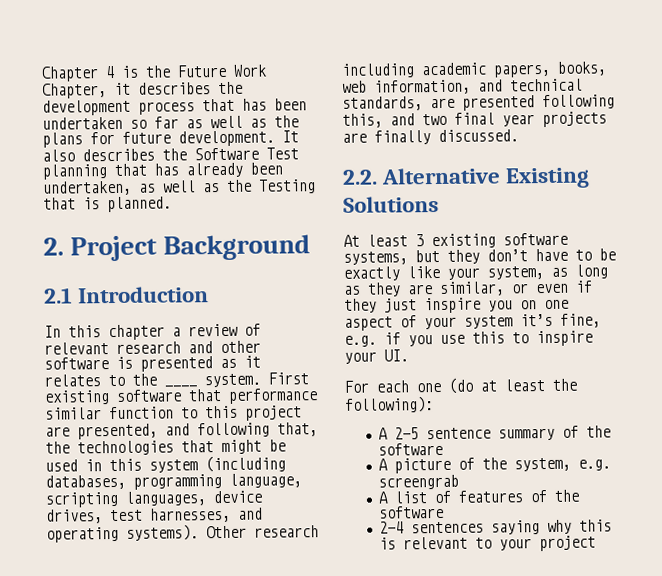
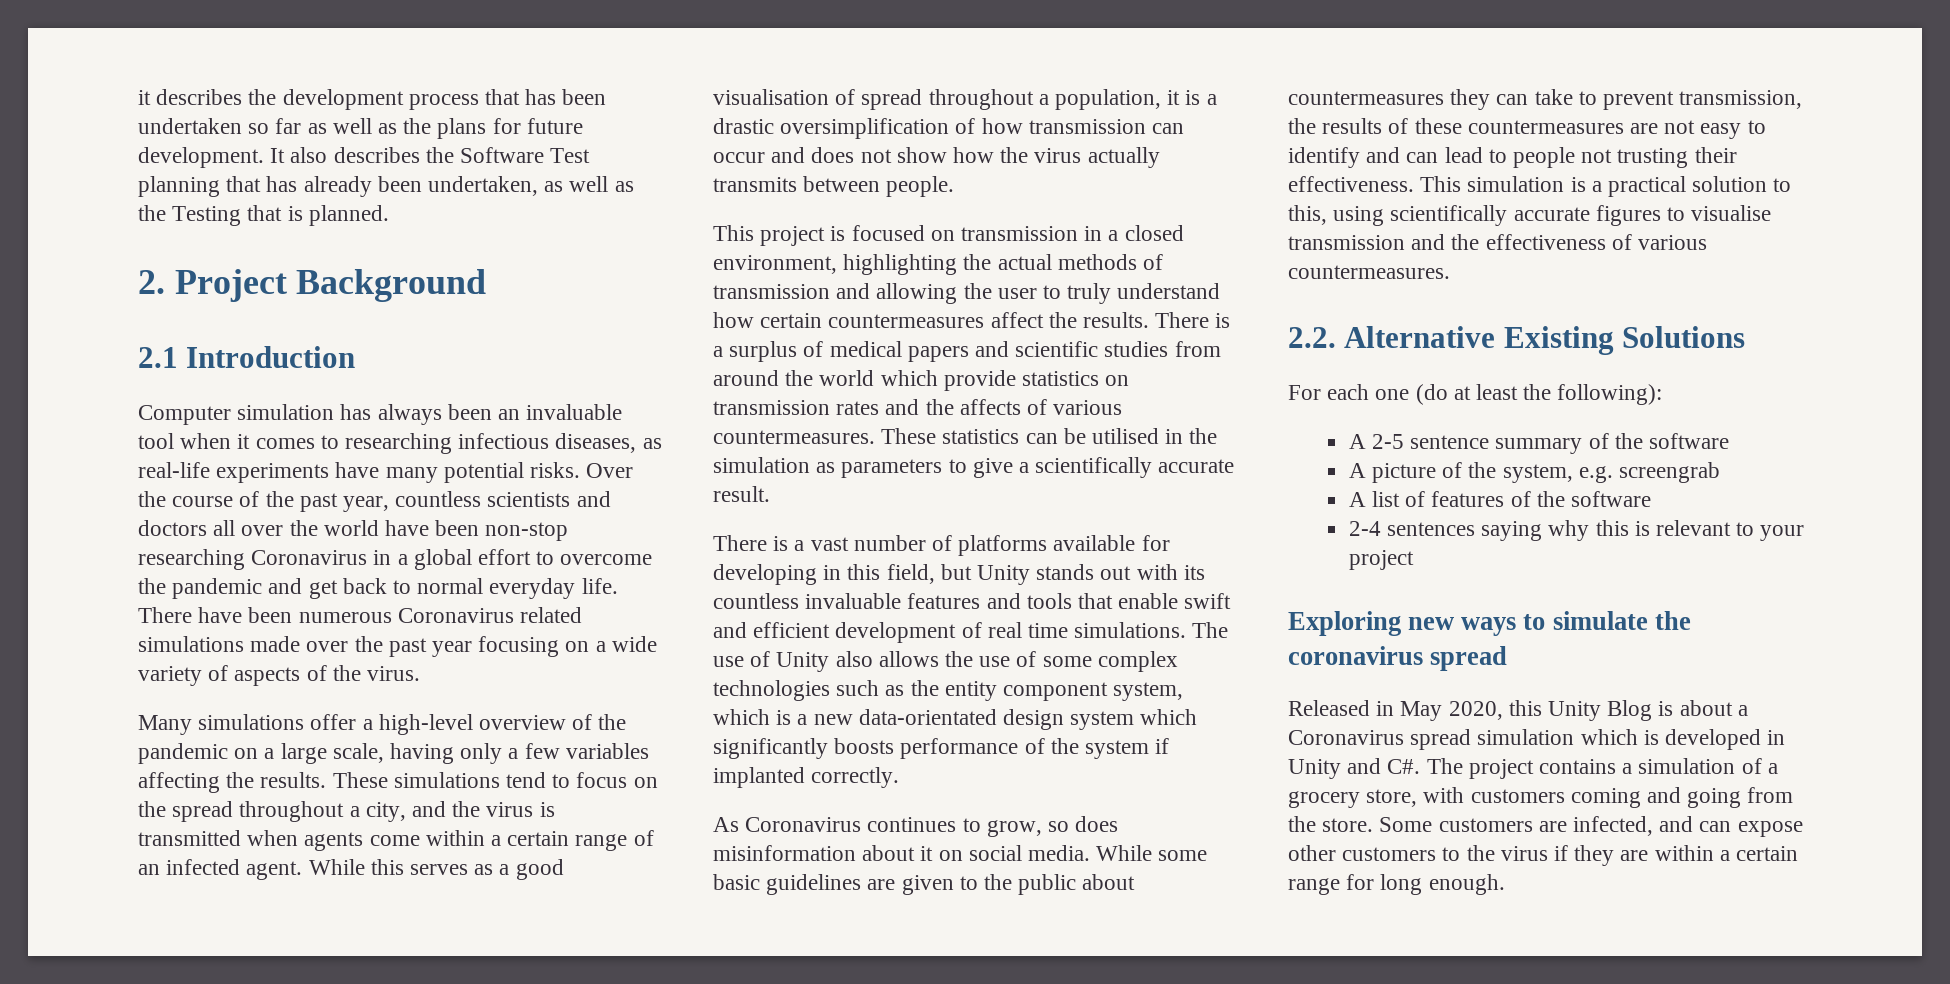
[41,64,267,82] [42,83,107,99] Chapter 4 is the Future Work Chapter, -> (138, 97) none
[44,323,261,341] [44,340,261,355] [44,355,261,372] [44,372,309,388] [44,388,318,405] [45,405,302,421] [45,422,318,440] [45,439,286,456] [45,455,286,473] [45,473,302,490] [45,490,262,508] [46,507,263,524] [46,524,319,543] [341,61,607,78] [342,78,583,95] [342,94,615,111] [342,111,607,128] [342,129,519,145] [342,167,591,189] [343,196,439,213] [343,232,568,249] [343,248,616,265] [343,264,608,281] [343,280,593,297] [344,297,569,314] [344,313,601,331] [344,330,593,347] [344,349,409,364] In this chapter a review of relevant research and other software is presented as it relates to the ____ system. First existing software that performance similar function to this project are presented, and following that, the technologies that might be used in this system (including databases, programming language, scripting languages, device drives, test harnesses, and operating systems). Other research including academic papers, books, web information, and technical standards, are presented following this, and two final year projects are finally discussed. // 2.2. Alternative Existing Solutions // At least 3 existing software systems, but they don’t have to be exactly like your system, as long as they are similar, or even if they just inspire you on one aspect of your system it’s fine, e.g. if you use this to inspire your UI. -> [138,404,623,425] [138,433,662,454] [138,462,634,483] [138,491,611,512] [138,520,569,541] [138,549,653,570] [138,578,618,599] [138,607,583,623] [138,636,657,657] [138,665,421,686] [138,714,627,735] [138,743,649,764] [138,772,658,793] [138,801,555,822] [138,830,654,851] [138,859,564,880] [713,89,1217,110] [713,118,1185,139] [713,147,1160,168] [713,176,955,197] [713,225,1184,246] [713,254,1164,275] [713,283,1221,304] [713,312,1231,328] [713,341,1221,362] [713,370,1130,391] [713,399,1123,415] [713,428,1218,444] [713,457,1235,478] [713,486,770,502] [713,535,1170,556] [713,564,1205,585] [713,593,1232,609] [713,622,1229,643] [713,651,1178,672] [713,680,1184,701] [713,709,1198,730] [713,738,1170,759] [713,767,900,788] [713,816,1119,837] [713,845,1208,861] [713,874,1136,895] [1288,89,1803,110] [1288,118,1766,139] [1288,147,1737,168] [1288,176,1792,197] [1288,205,1772,226] [1288,234,1708,250] [1288,265,1450,279] [1288,326,1746,355] Computer simulation has always been an invaluable tool when it comes to researching infectious diseases, as real-life experiments have many potential risks. Over the course of the past year, countless scientists and doctors all over the world have been non-stop researching Coronavirus in a global effort to overcome the pandemic and get back to normal everyday life. There have been numerous Coronavirus related simulations made over the past year focusing on a wide variety of aspects of the virus. // Many simulations offer a high-level overview of the pandemic on a large scale, having only a few variables affecting the results. These simulations tend to focus on the spread throughout a city, and the virus is transmitted when agents come within a certain range of an infected agent. While this serves as a good visualisation of spread throughout a population, it is a drastic oversimplification of how transmission can occur and does not show how the virus actually transmits between people. // This project is focused on transmission in a closed environment, highlighting the actual methods of transmission and allowing the user to truly understand how certain countermeasures affect the results. There is a surplus of medical papers and scientific studies from around the world which provide statistics on transmission rates and the affects of various countermeasures. These statistics can be utilised in the simulation as parameters to give a scientifically accurate result. // There is a vast number of platforms available for developing in this field, but Unity stands out with its countless invaluable features and tools that enable swift and efficient development of real time simulations. The use of Unity also allows the use of some complex technologies such as the entity component system, which is a new data-orientated design system which significantly boosts performance of the system if implanted correctly. // As Coronavirus continues to grow, so does misinformation about it on social media. While some basic guidelines are given to the public about countermeasures they can take to prevent transmission, the results of these countermeasures are not easy to identify and can lead to people not trusting their effectiveness. This simulation is a practical solution to this, using scientifically accurate figures to visualise transmission and the effectiveness of various countermeasures. // 2.2. Alternative Existing Solutions
(596, 543) none -> [1288,611,1691,636] [1288,646,1508,671] [1288,700,1748,721] [1288,729,1786,750] [1288,758,1778,779] [1288,787,1794,808] [1288,816,1803,837] [1288,845,1799,866] [1288,874,1505,895] // Exploring new ways to simulate the coronavirus spread // Released in May 2020, this Unity Blog is about a Coronavirus spread simulation which is developed in Unity and C#. The project contains a simulation of a grocery store, with customers coming and going from the store. Some customers are infected, and can expose other customers to the virus if they are within a certain range for long enough.

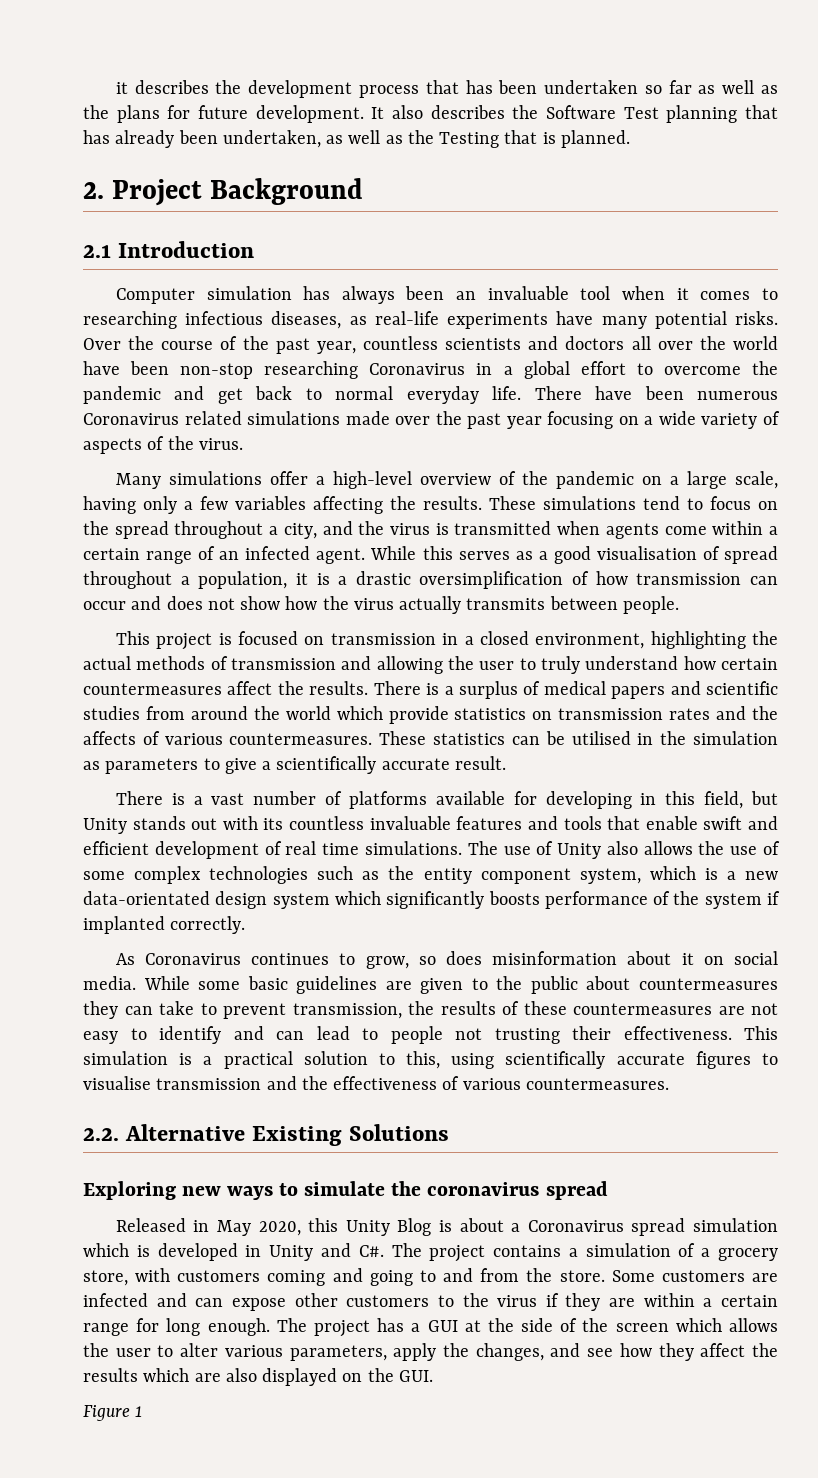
[1288,384,1663,405] [1348,433,1730,454] [1348,462,1721,483] [1348,491,1652,507] [1348,520,1805,541] [1348,550,1414,570] // For each one (do at least the following): // A 2-5 sentence summary of the software // A picture of the system, e.g. screengrab // A list of features of the software // 2-4 sentences saying why this is relevant to your project -> (450, 1132) none
(1742, 798) none -> [419,1268,474,1282] to and
[1573,816,1654,836] infected, -> [83,1293,148,1307] infected
(1505, 884) none -> [276,1318,778,1337] [83,1343,778,1361] [83,1368,433,1386] [83,1405,143,1421] The project has a GUI at the side of the screen which allows the user to alter various parameters, apply the changes, and see how they affect the results which are also displayed on the GUI. // Figure 1

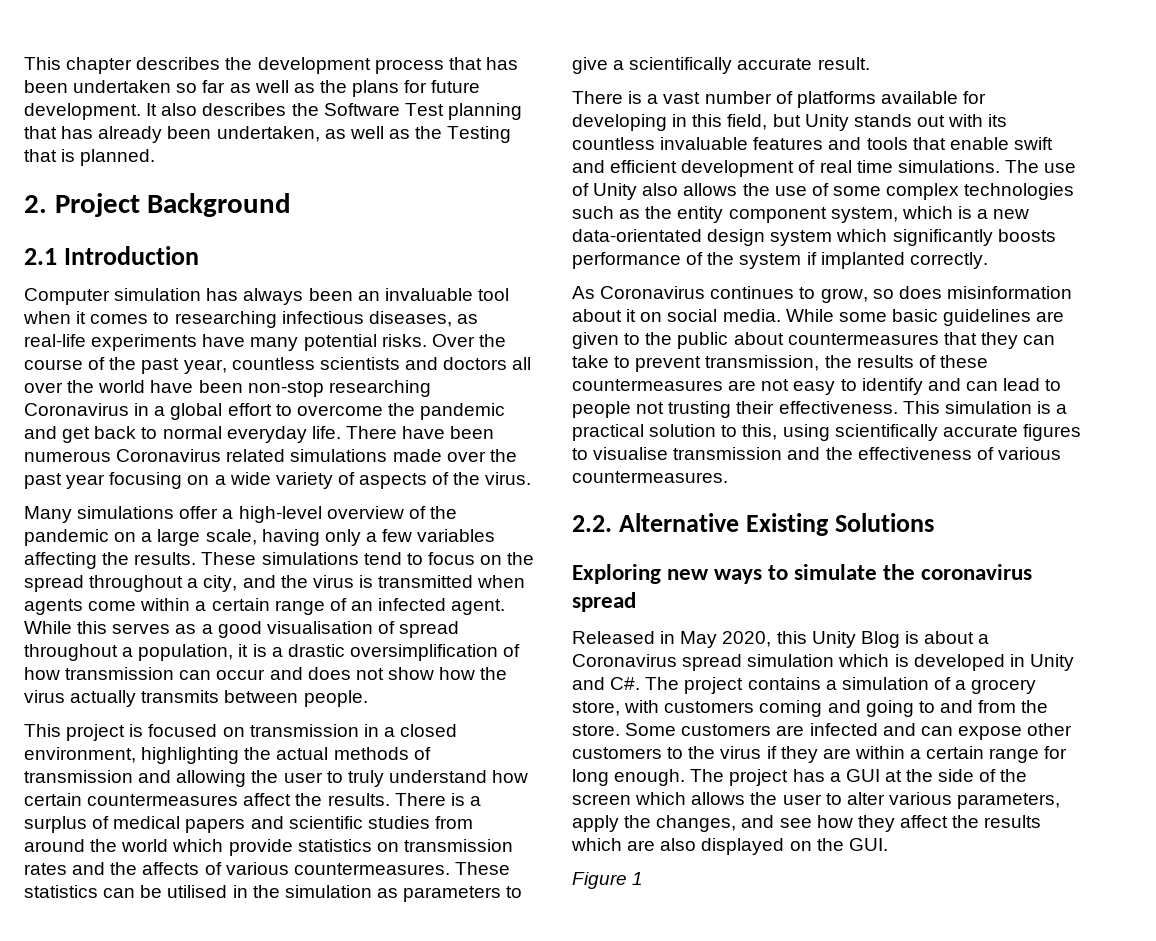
[115,82,128,94] it -> [24,57,133,74] This chapter
(779, 984) none -> [943,332,977,345] that

